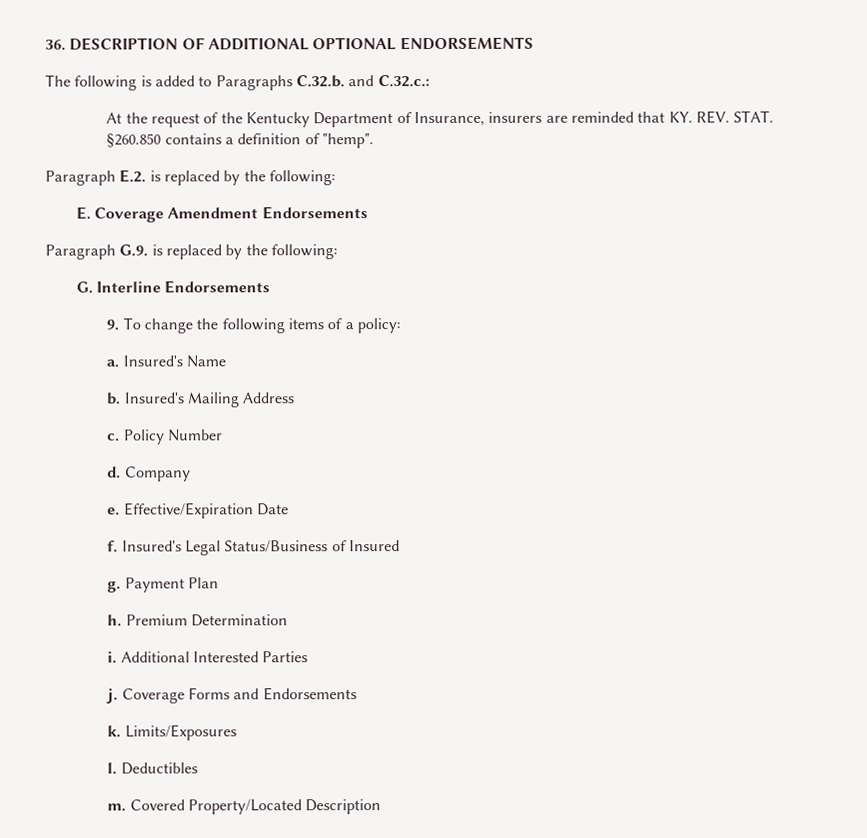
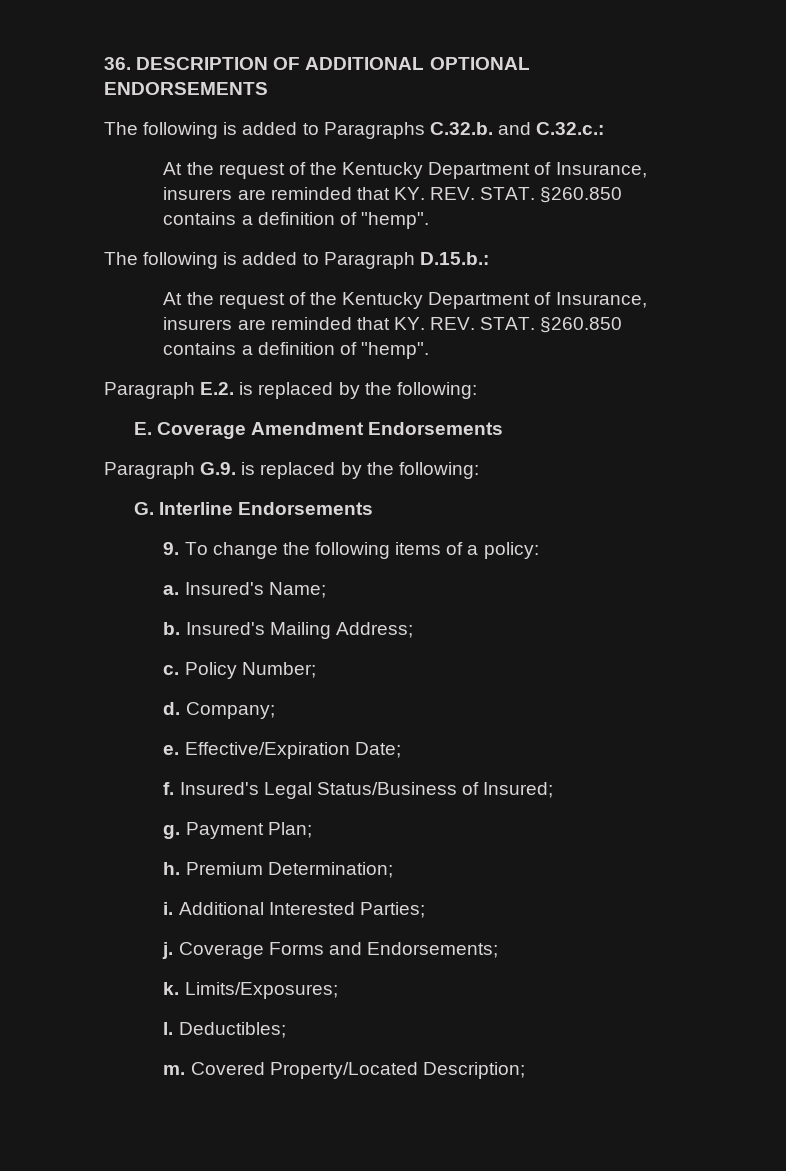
(374, 141) none -> [104,252,489,269] [163,292,647,309] [163,317,623,333] [163,342,429,359] // The following is added to Paragraph D.15.b.: // At the request of the Kentucky Department of Insurance, insurers are reminded that KY. REV. STAT. §260.850 contains a definition of "hemp".
[186,355,227,368] Name -> [268,582,326,598] Name;
[242,392,295,404] Address -> [335,622,413,638] Address;
[168,429,224,442] Number -> [241,662,316,678] Number;
[124,466,191,482] Company -> [185,702,275,719] Company;
[257,503,290,516] Date -> [354,742,401,758] Date;
[348,540,400,552] Insured -> [483,782,554,798] Insured;
[188,577,220,589] Plan -> [267,822,312,838] Plan;
[191,614,289,627] Determination -> [267,862,393,878] Determination;
[262,651,309,663] Parties -> [359,902,425,918] Parties;
[262,687,357,701] Endorsements -> [366,942,498,958] Endorsements;
[124,724,237,741] Limits/Exposures -> [184,982,338,999] Limits/Exposures;
[120,762,198,775] Deductibles -> [178,1022,286,1038] Deductibles;
[305,799,382,815] Description -> [422,1062,525,1079] Description;

